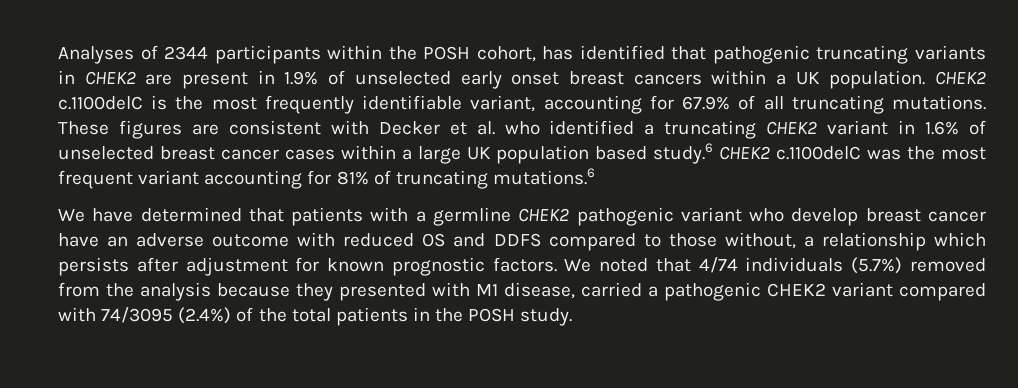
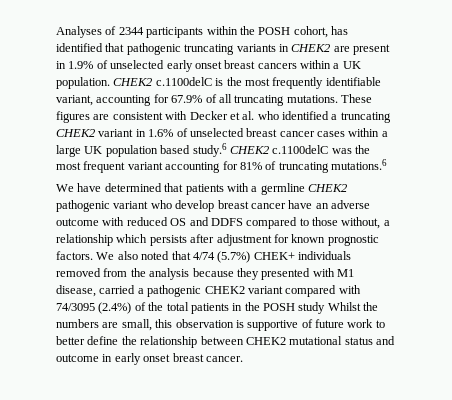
(592, 265) none -> [117,251,138,260] also
[745,257,903,274] individuals (5.7%) -> [217,251,351,263] (5.7%) CHEK+ individuals
[520,308,573,326] study. -> [298,302,379,314] [56,319,385,331] [56,336,395,348] [56,353,243,365] study Whilst the numbers are small, this observation is supportive of future work to better define the relationship between CHEK2 mutational status and outcome in early onset breast cancer.

